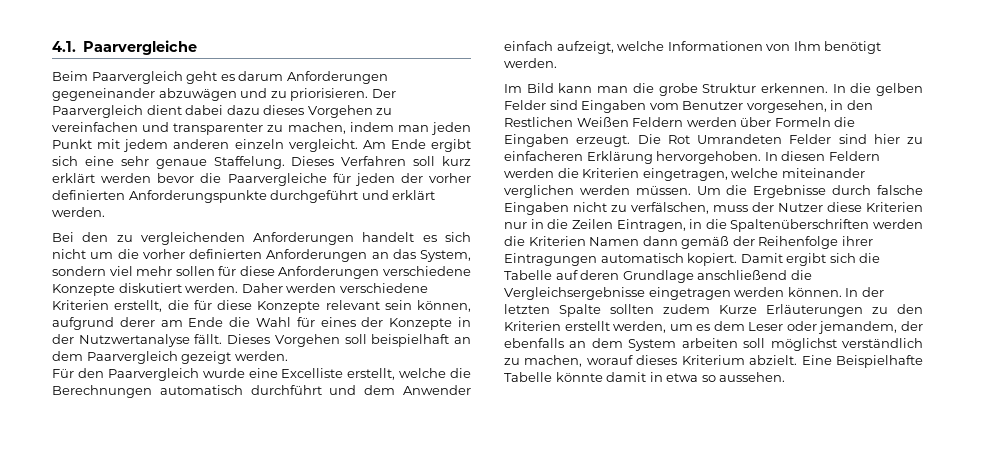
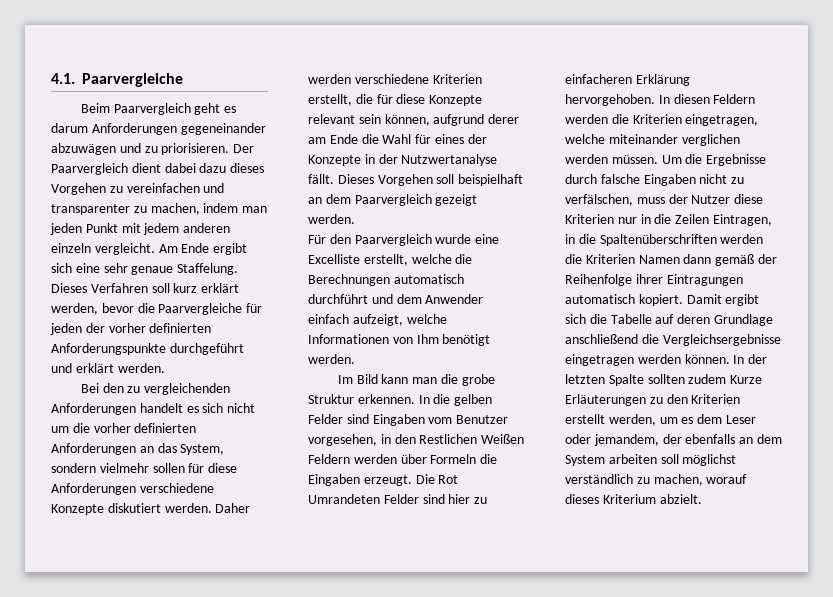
[101,173,152,183] werden -> [51,303,98,315] werden,
[109,266,173,276] viel mehr -> [99,463,149,473] vielmehr
[801,355,923,368] [504,372,786,382] Eine Beispielhafte Tabelle könnte damit in etwa so aussehen. -> (702, 499) none

